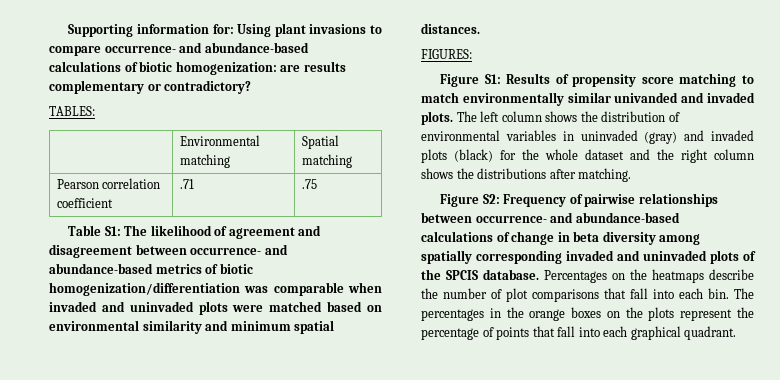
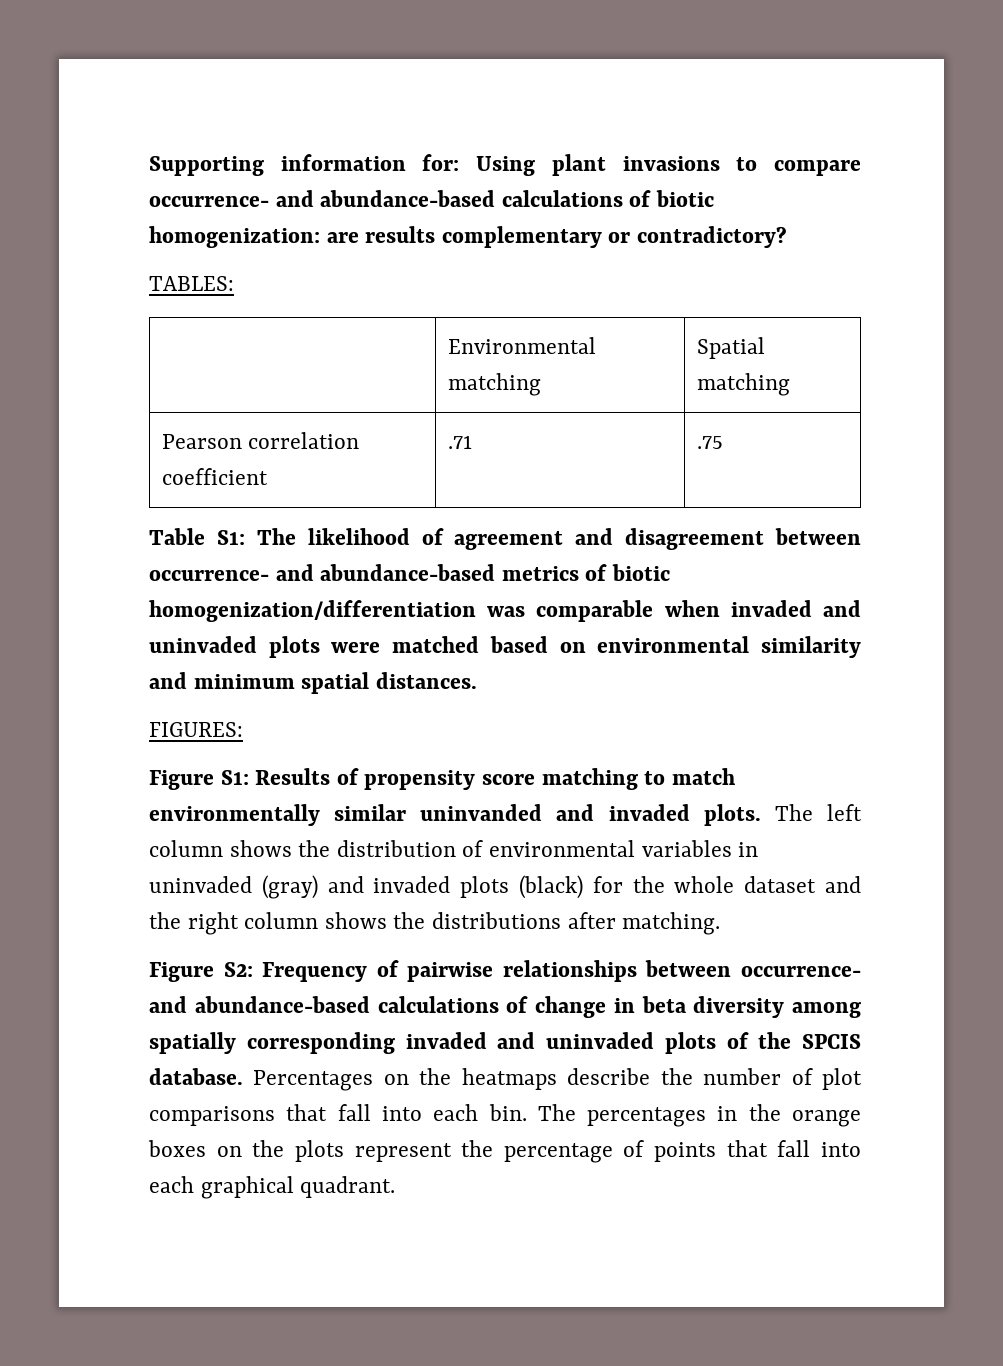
[614,92,679,103] univanded -> [420,804,543,821] uninvanded

